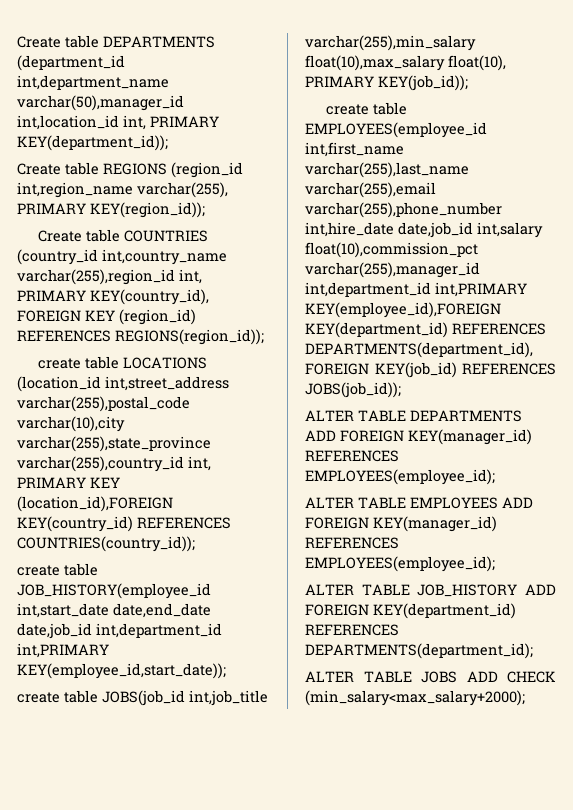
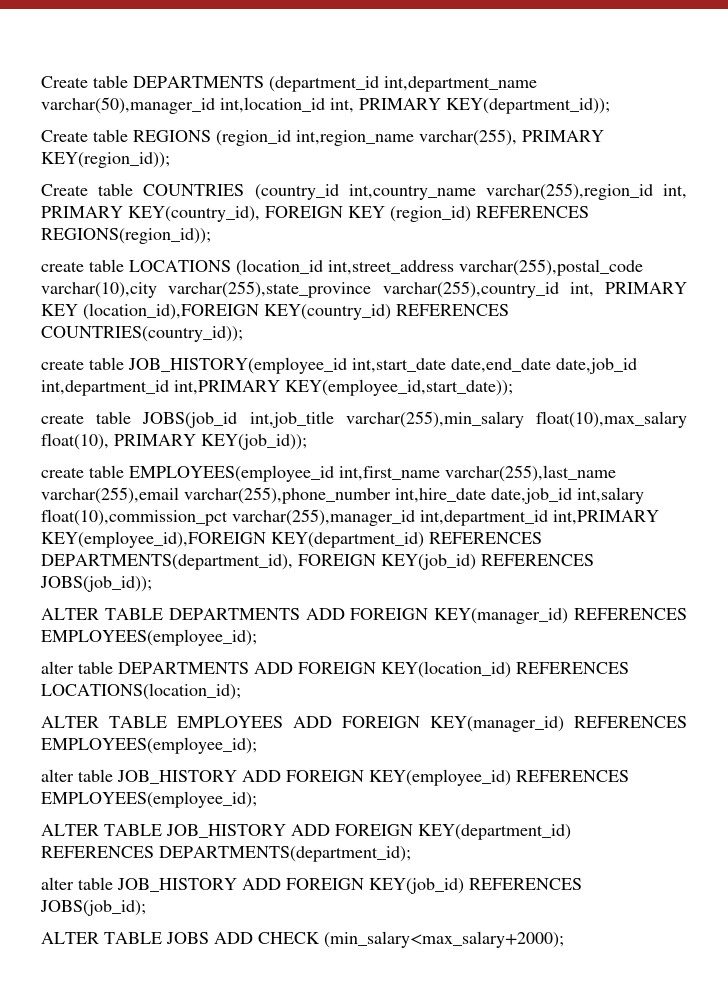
(495, 477) none -> [41,661,629,678] [41,683,241,700] // alter table DEPARTMENTS ADD FOREIGN KEY(location_id) REFERENCES LOCATIONS(location_id);
(495, 564) none -> [41,769,629,786] [41,791,257,808] // alter table JOB_HISTORY ADD FOREIGN KEY(employee_id) REFERENCES EMPLOYEES(employee_id);
(533, 651) none -> [41,877,582,894] [40,900,146,916] // alter table JOB_HISTORY ADD FOREIGN KEY(job_id) REFERENCES JOBS(job_id);

